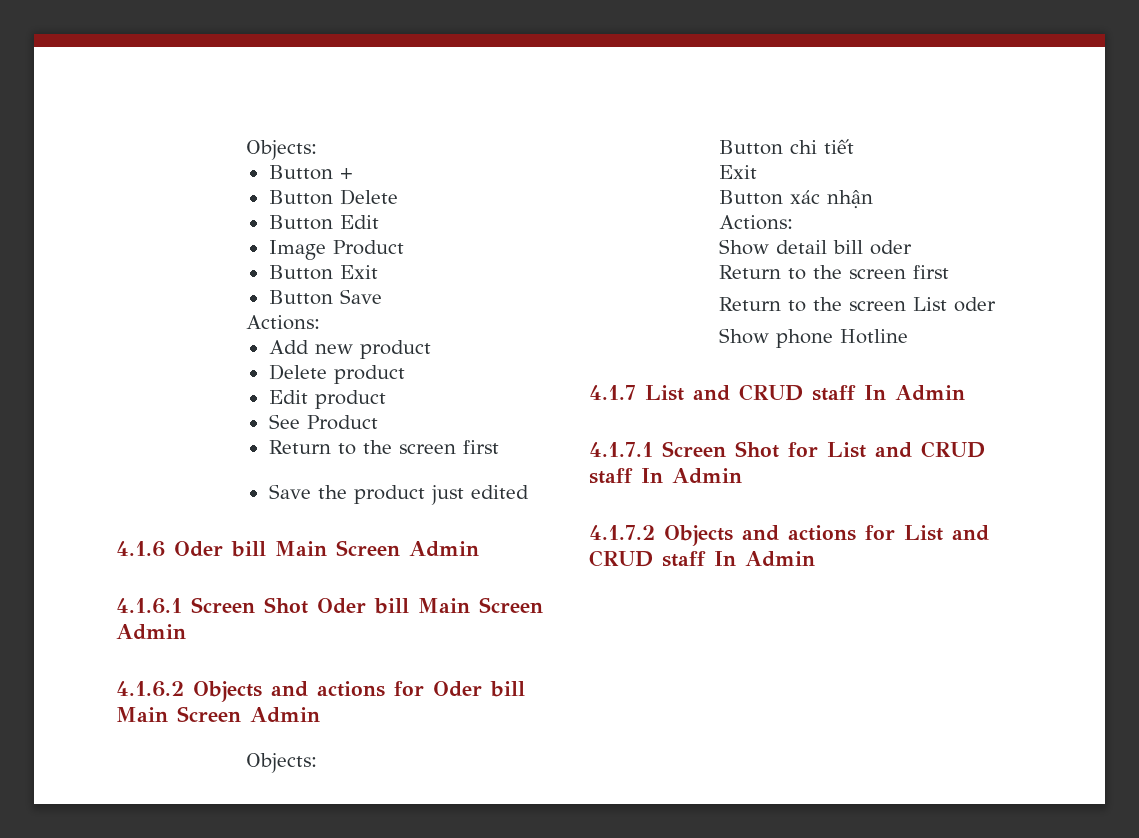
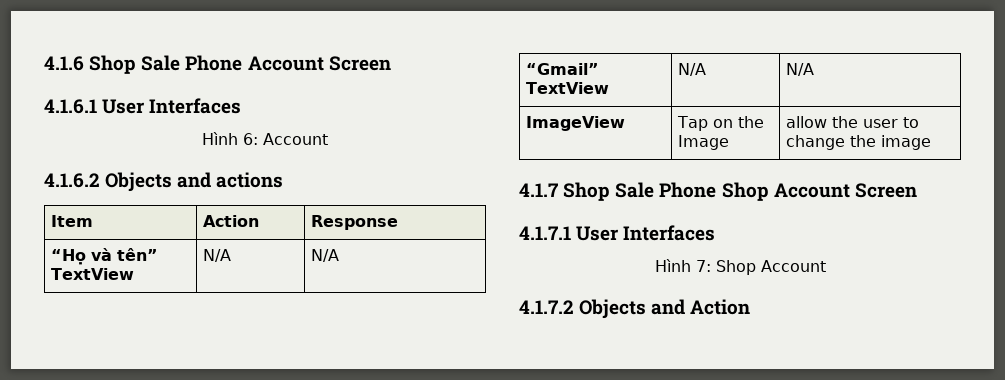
[246,140,318,160] [268,165,353,180] [268,189,398,205] [268,215,379,230] [268,240,404,260] [268,265,378,280] [268,289,382,305] [246,315,321,330] [268,340,431,359] [268,364,405,384] [268,390,386,409] [268,414,378,430] [268,440,499,455] [268,484,529,505] [116,540,479,557] Objects: // Button + // Button Delete // Button Edit // Image Product // Button Exit // Button Save // Actions: // Add new product // Delete product // Edit product // See Product // Return to the screen first // Save the product just edited // 4.1.6 Oder bill Main Screen Admin -> [44,55,391,74] 4.1.6 Shop Sale Phone Account Screen
[191,597,543,614] [116,624,186,640] [116,681,525,702] [116,706,320,723] [246,753,318,773] [719,139,855,155] [719,165,758,179] [719,190,874,209] [719,215,794,230] [719,239,913,255] [719,265,950,280] [719,297,997,312] [719,328,909,348] [589,384,965,401] [589,441,985,458] [589,468,742,484] [589,525,989,546] [589,550,815,567] Screen Shot Oder bill Main Screen Admin // 4.1.6.2 Objects and actions for Oder bill Main Screen Admin // Objects: // Button chi tiết // Exit // Button xác nhận // Actions: // Show detail bill oder // Return to the screen first // Return to the screen List oder // Show phone Hotline // 4.1.7 List and CRUD staff In Admin // 4.1.7.1 Screen Shot for List and CRUD staff In Admin // 4.1.7.2 Objects and actions for List and CRUD staff In Admin -> [102,98,242,114] [202,132,328,145] [44,172,284,192] [51,215,94,227] [203,215,260,227] [311,215,399,230] [51,248,159,265] [51,268,135,280] [203,249,232,262] [311,249,340,262] [526,63,600,75] [526,82,610,94] [678,63,707,76] [786,63,815,76] [526,116,626,131] [677,116,765,131] [678,135,730,150] [786,116,920,128] [786,135,932,150] [519,182,917,201] [519,225,716,241] [654,259,826,275] [519,299,751,319] User Interfaces // Hình 6: Account // 4.1.6.2 Objects and actions // Item | Action | Response // “Họ và tên” TextView | N/A | N/A // “Gmail” TextView | N/A | N/A // ImageView | Tap on the Image | allow the user to change the image // 4.1.7 Shop Sale Phone Shop Account Screen // 4.1.7.1 User Interfaces // Hình 7: Shop Account // 4.1.7.2 Objects and Action

